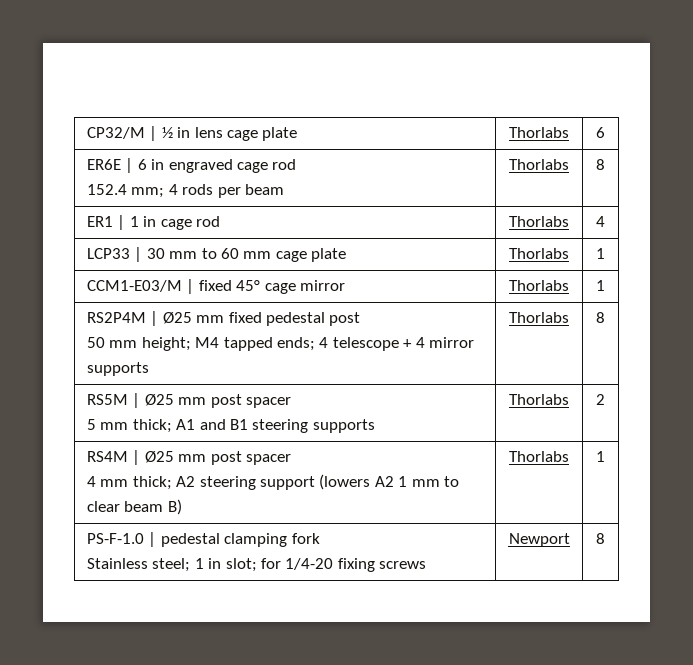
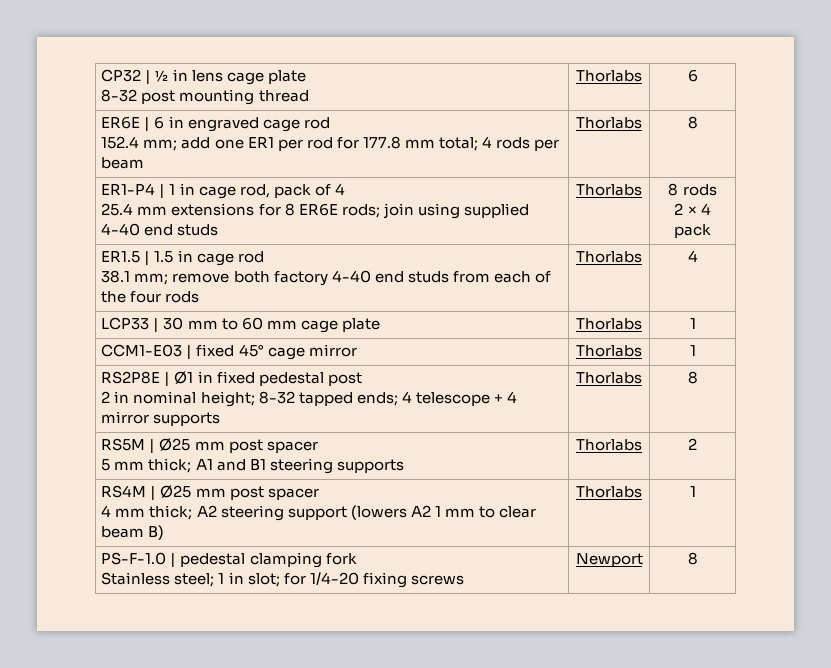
[86,127,145,139] CP32/M -> [101,69,142,82] CP32
(298, 134) none -> [101,89,309,105] // 8-32 post mounting thread
(165, 192) none -> [181,136,478,151] add one ER1 per rod for 177.8 mm total;
[86,216,113,227] ER1 -> [101,183,156,195] ER1-P4
[196,216,221,227] rod -> [239,183,345,198] [101,203,529,219] [101,223,219,236] [576,184,642,196] [668,183,717,196] [674,203,711,215] [674,224,711,238] [101,250,264,266] [101,270,551,286] [101,291,200,303] rod, pack of 4 // 25.4 mm extensions for 8 ER6E rods; join using supplied 4-40 end studs | Thorlabs | 8 rods // 2 × 4 pack // ER1.5 | 1.5 in cage rod // 38.1 mm; remove both factory 4-40 end studs from each of the four rods
[86,280,182,292] CCM1-E03/M -> [101,344,183,357] CCM1-E03
[86,311,225,326] RS2P4M | Ø25 mm -> [101,371,213,386] RS2P8E | Ø1 in
[86,337,220,351] 50 mm height; M4 -> [101,391,295,407] 2 in nominal height; 8-32

